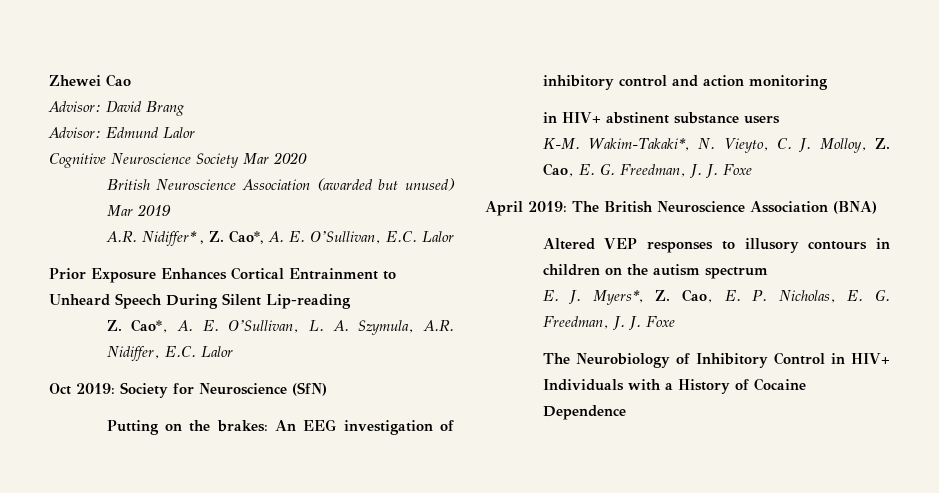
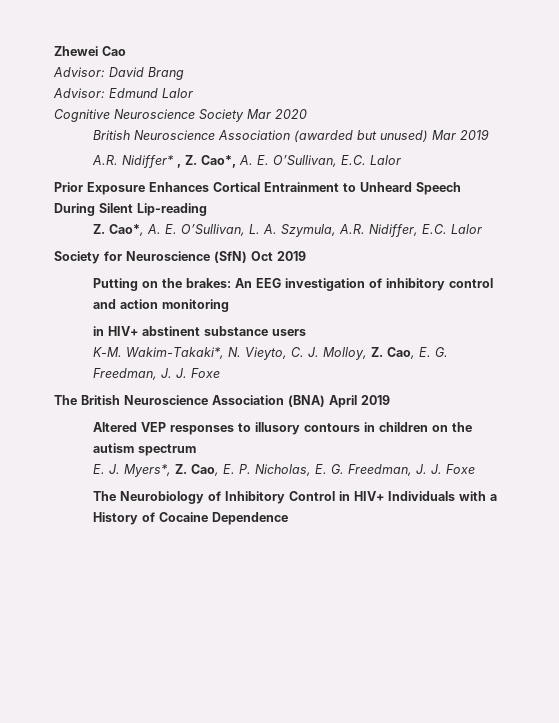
[49,383,115,395] Oct 2019: -> (483, 229) none
(327, 389) none -> [251,251,306,261] Oct 2019
[485,201,567,216] April 2019: -> (221, 373) none
(877, 207) none -> [329,395,390,408] April 2019

